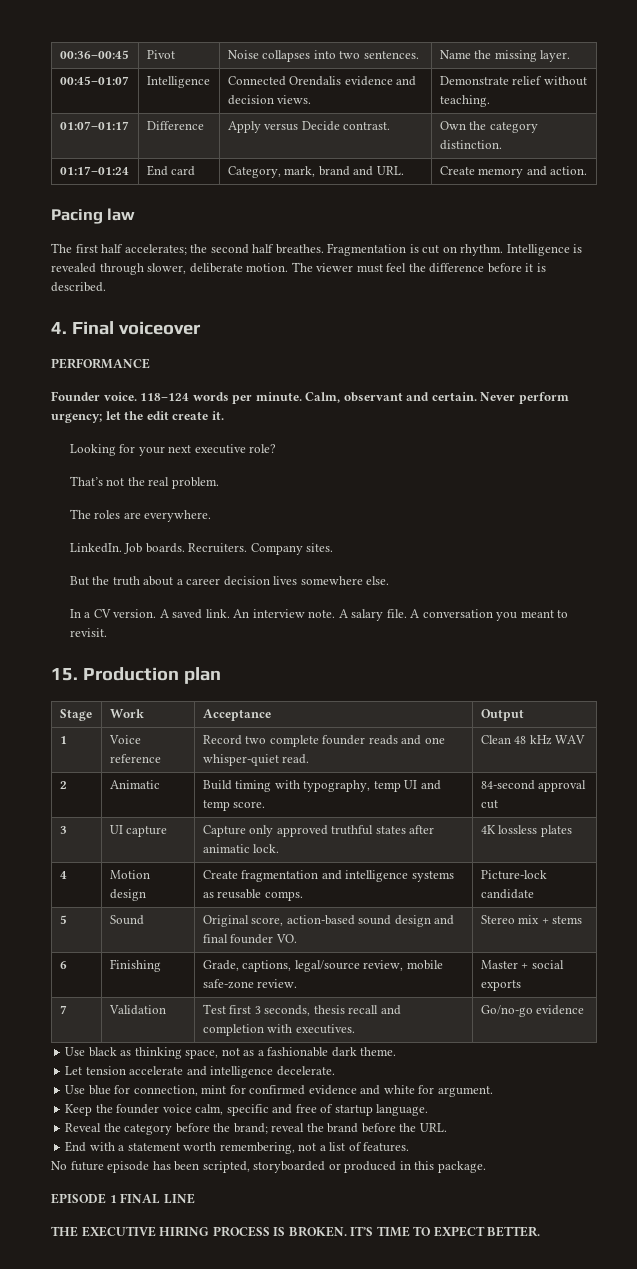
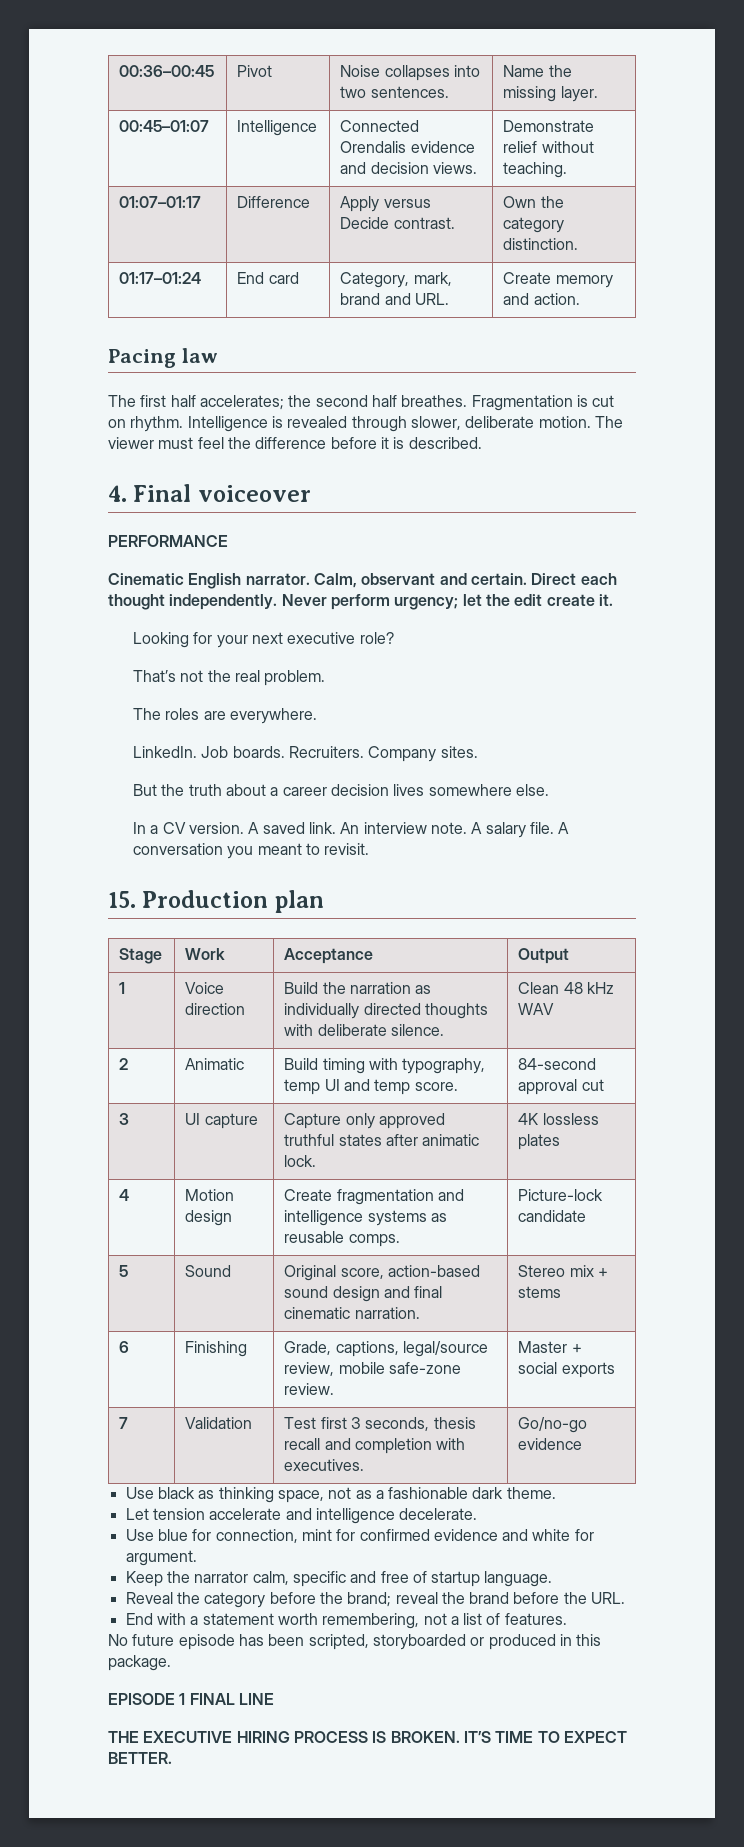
[51,391,477,404] Founder voice. 118–124 words per minute. Calm, observant and certain. -> [108,573,617,589] [108,594,278,610] Cinematic English narrator. Calm, observant and certain. Direct each thought independently.
[109,754,161,763] [202,735,445,747] [202,754,310,766] reference | Record two complete founder reads and one whisper-quiet read. -> [185,1003,246,1015] [284,982,432,994] [284,1003,488,1019] [284,1024,444,1036] direction | Build the narration as individually directed thoughts with deliberate silence.
[230,934,297,944] founder VO. -> [284,1307,420,1319] cinematic narration.
[116,1104,192,1114] founder voice -> [194,1571,249,1583] narrator

